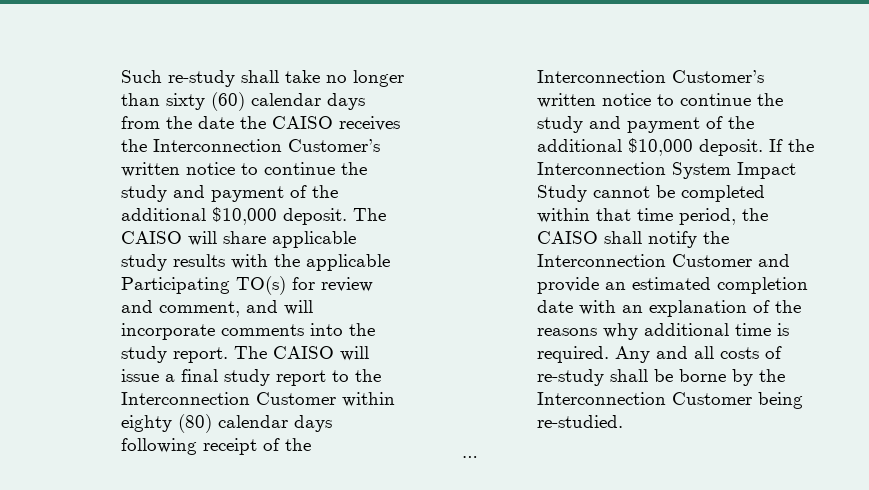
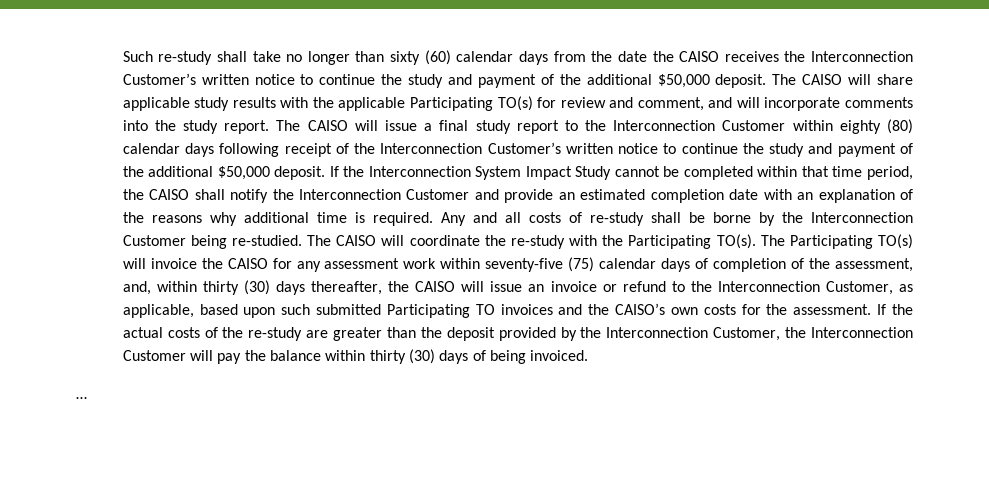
[211,207,277,225] $10,000 -> [657,74,710,88] $50,000
[627,138,693,156] $10,000 -> [217,166,270,180] $50,000
(623, 421) none -> [307,234,914,249] [122,257,914,272] [122,280,914,295] [122,303,913,318] [122,327,913,341] [122,349,589,364] The CAISO will coordinate the re-study with the Participating TO(s). The Participating TO(s) will invoice the CAISO for any assessment work within seventy-five (75) calendar days of completion of the assessment, and, within thirty (30) days thereafter, the CAISO will issue an invoice or refund to the Interconnection Customer, as applicable, based upon such submitted Participating TO invoices and the CAISO’s own costs for the assessment. If the actual costs of the re-study are greater than the deposit provided by the Interconnection Customer, the Interconnection Customer will pay the balance within thirty (30) days of being invoiced.

